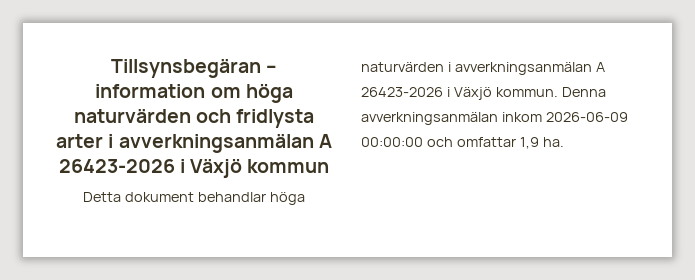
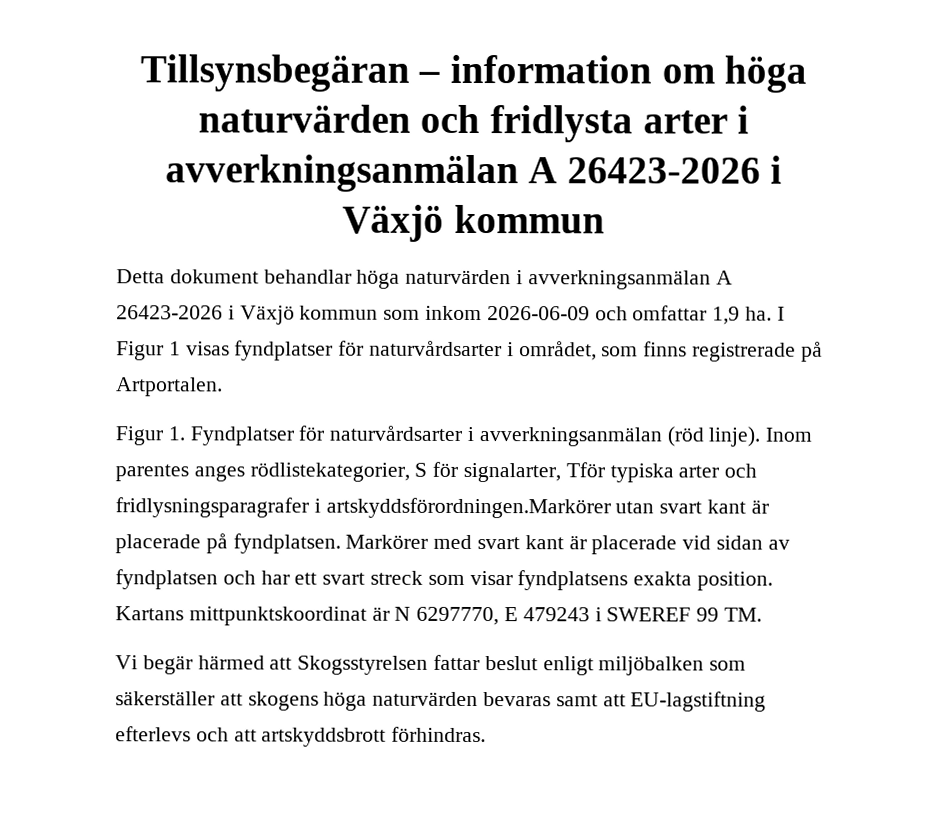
[495,87,606,97] [361,112,498,125] kommun. Denna avverkningsanmälan -> [299,305,421,320] kommun som
[361,137,423,147] 00:00:00 -> (590, 313) none
(564, 142) none -> [776,306,785,321] [116,340,823,362] [116,377,223,397] [115,425,813,447] [115,461,758,483] [115,497,769,519] [115,533,790,555] [115,569,774,591] [115,606,763,626] [115,654,747,676] [115,691,767,712] [115,726,487,747] I Figur 1 visas fyndplatser för naturvårdsarter i området, som finns registrerade på Artportalen. // Figur 1. Fyndplatser för naturvårdsarter i avverkningsanmälan (röd linje). Inom parentes anges rödlistekategorier, S för signalarter, Tför typiska arter och fridlysningsparagrafer i artskyddsförordningen.Markörer utan svart kant är placerade på fyndplatsen. Markörer med svart kant är placerade vid sidan av fyndplatsen och har ett svart streck som visar fyndplatsens exakta position. Kartans mittpunktskoordinat är N 6297770, E 479243 i SWEREF 99 TM. // Vi begär härmed att Skogsstyrelsen fattar beslut enligt miljöbalken som säkerställer att skogens höga naturvärden bevaras samt att EU-lagstiftning efterlevs och att artskyddsbrott förhindras.

